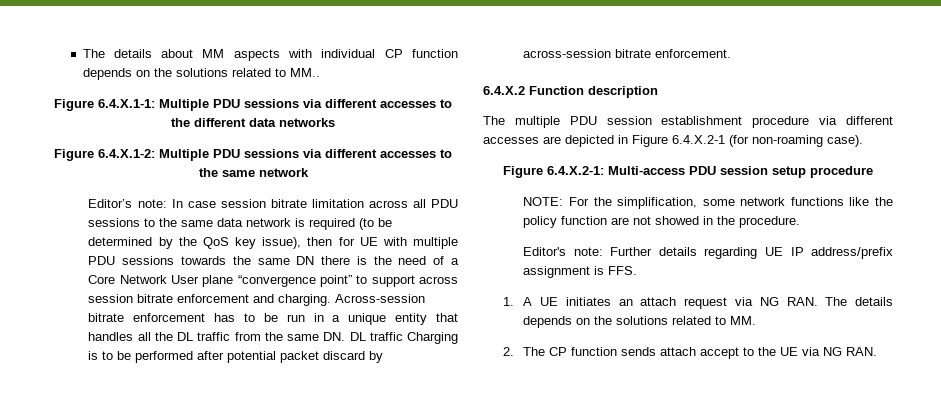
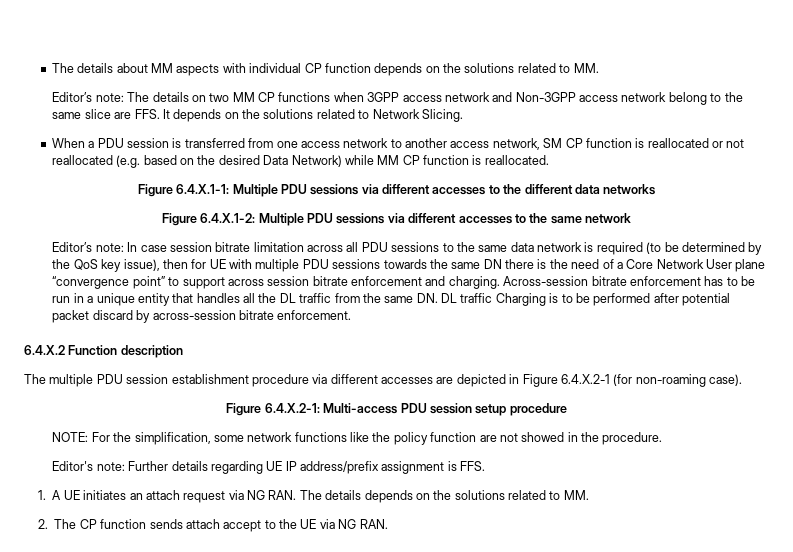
[289,68,320,77] MM.. -> [573,63,599,73] [52,92,743,105] [52,109,463,122] [51,138,745,150] [51,155,549,168] MM. // Editor’s note: The details on two MM CP functions when 3GPP access network and Non-3GPP access network belong to the same slice are FFS. It depends on the solutions related to Network Slicing. // When a PDU session is transferred from one access network to another access network, SM CP function is reallocated or not reallocated (e.g. based on the desired Data Network) while MM CP function is reallocated.

